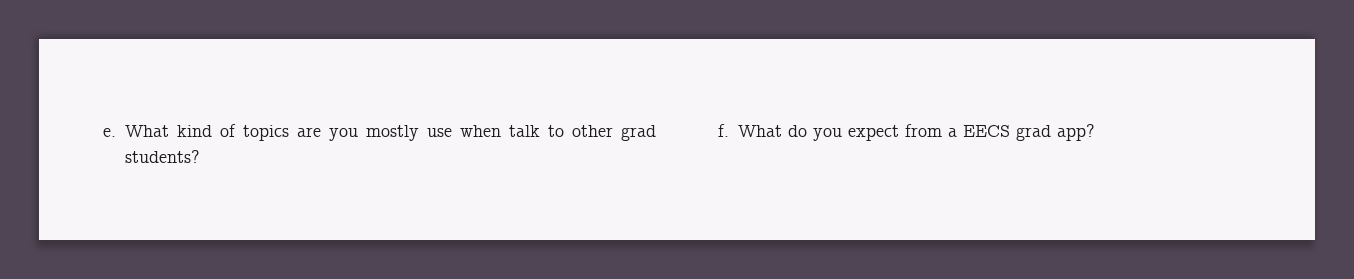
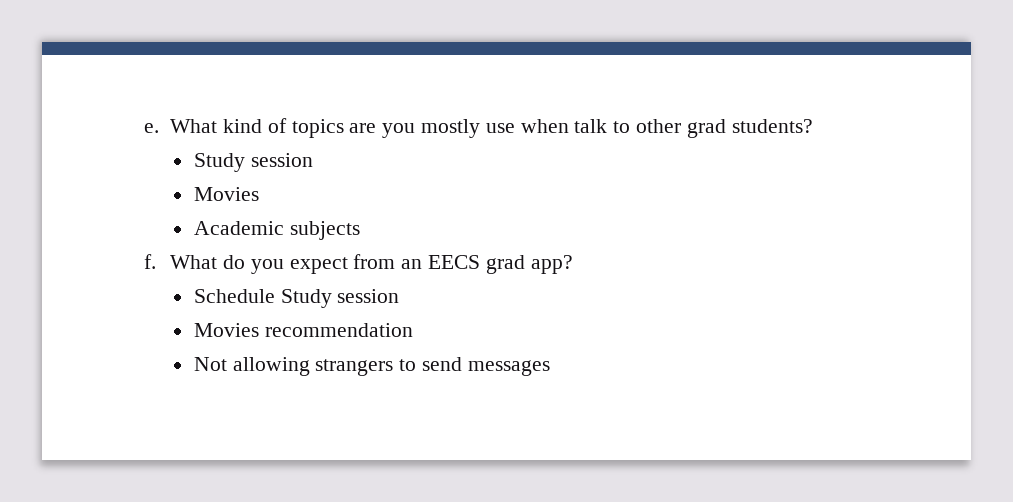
(200, 156) none -> [193,153,313,172] [193,187,259,201] [193,221,360,240] // Study session // Movies // Academic subjects
[947,128,957,137] a -> [401,259,423,269] an
(1095, 132) none -> [193,289,400,308] [193,323,413,337] [193,357,550,376] // Schedule Study session // Movies recommendation // Not allowing strangers to send messages

